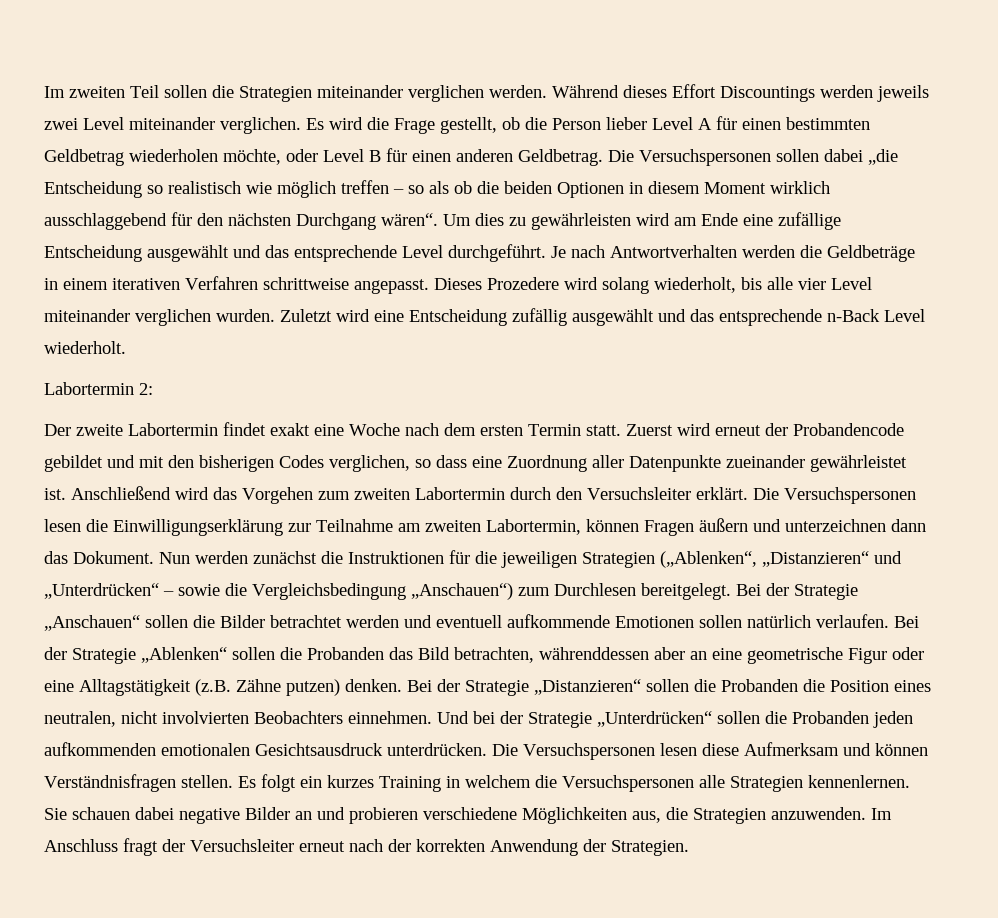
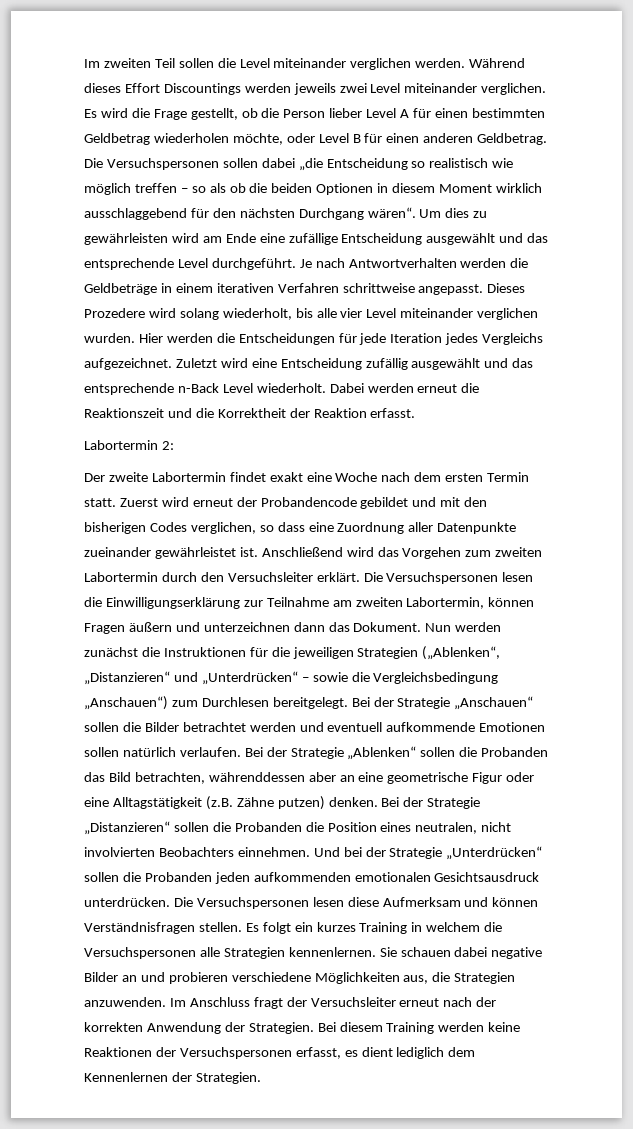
[239,86,312,102] Strategien -> [239,58,270,68] Level
(275, 315) none -> [138,333,544,345] [84,358,172,370] Hier werden die Entscheidungen für jede Iteration jedes Vergleichs aufgezeichnet.
(126, 347) none -> [329,383,480,393] [84,408,416,418] Dabei werden erneut die Reaktionszeit und die Korrektheit der Reaktion erfasst.
(689, 848) none -> [317,1022,521,1034] [84,1047,476,1059] [84,1072,261,1084] Bei diesem Training werden keine Reaktionen der Versuchspersonen erfasst, es dient lediglich dem Kennenlernen der Strategien.

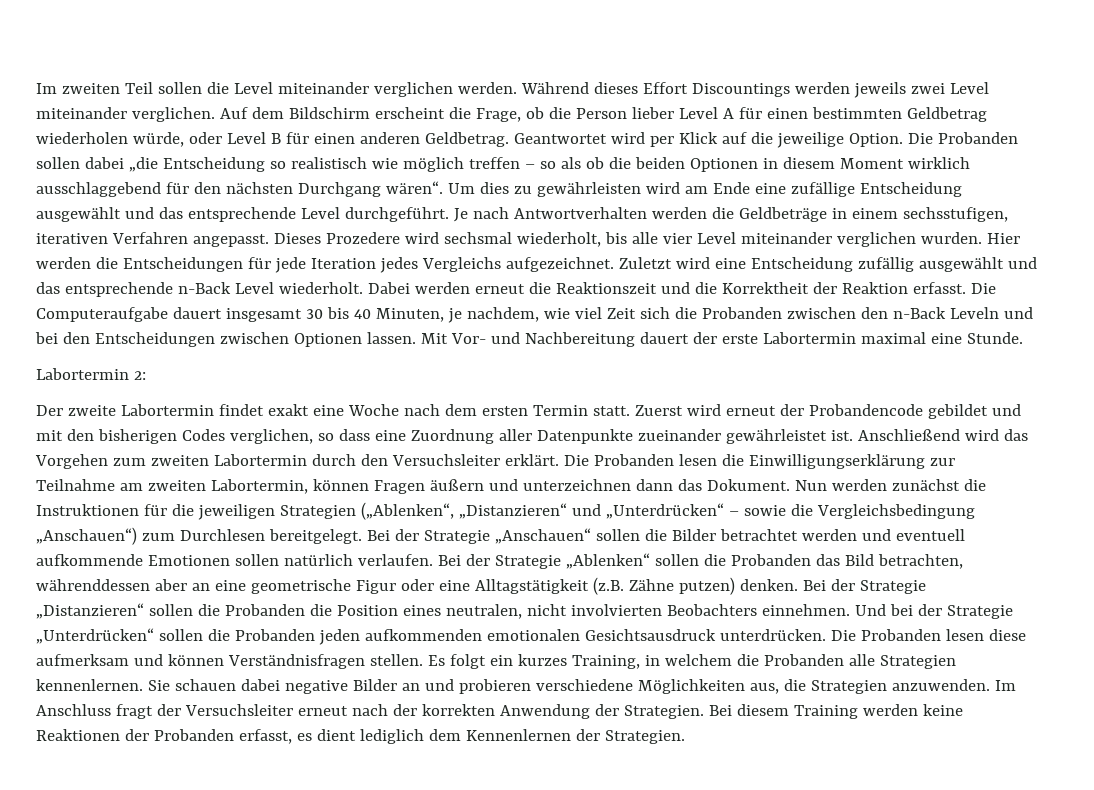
[84,108,238,120] Es wird die Frage gestellt, -> [219,107,521,122] Auf dem Bildschirm erscheint die Frage,
[232,133,283,145] möchte, -> [132,132,184,147] würde,
[84,158,219,170] Die Versuchspersonen -> [513,132,1018,148] Geantwortet wird per Klick auf die jeweilige Option. Die Probanden
(213, 288) none -> [902,207,1008,222] sechsstufigen,
[342,283,415,293] schrittweise -> (188, 238) none
[179,308,219,320] solang -> [443,232,512,244] sechsmal
(416, 413) none -> [970,283,996,294] [36,307,1033,323] [35,332,1023,347] Die Computeraufgabe dauert insgesamt 30 bis 40 Minuten, je nachdem, wie viel Zeit sich die Probanden zwischen den n-Back Leveln und bei den Entscheidungen zwischen Optionen lassen. Mit Vor- und Nachbereitung dauert der erste Labortermin maximal eine Stunde.
[386,572,499,584] Versuchspersonen -> [593,454,674,466] Probanden
[196,897,309,909] Versuchspersonen -> [860,629,941,641] Probanden
[382,897,461,907] Aufmerksam -> [36,654,129,666] aufmerksam
[359,922,408,934] Training -> [571,655,640,669] Training,
[84,947,196,959] Versuchspersonen -> [763,654,844,666] Probanden
[179,1047,292,1059] Versuchspersonen -> [153,729,234,741] Probanden

